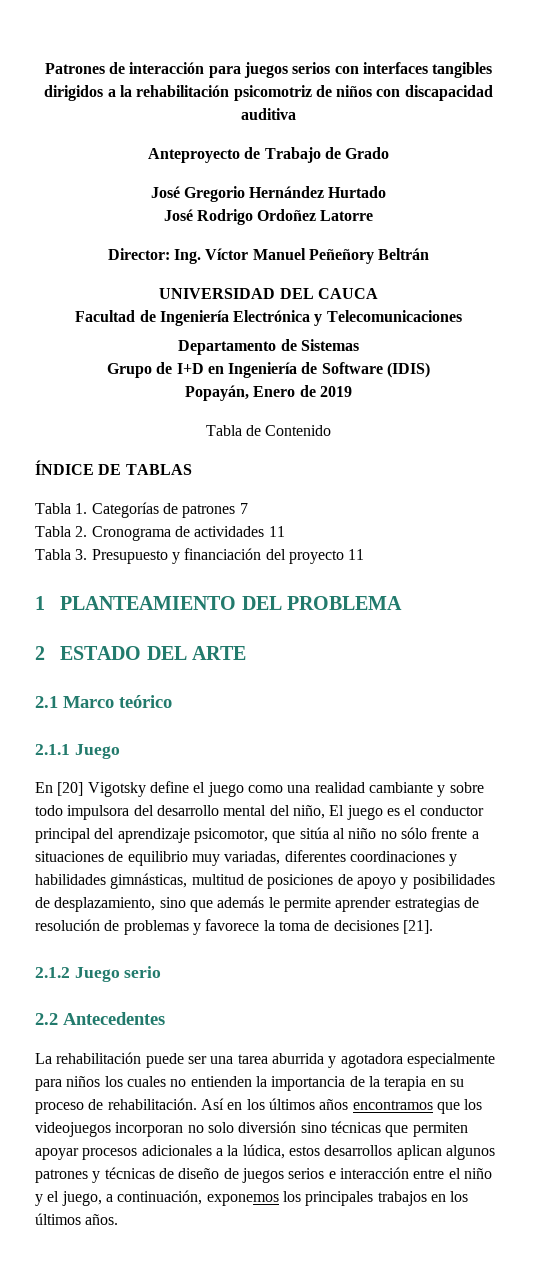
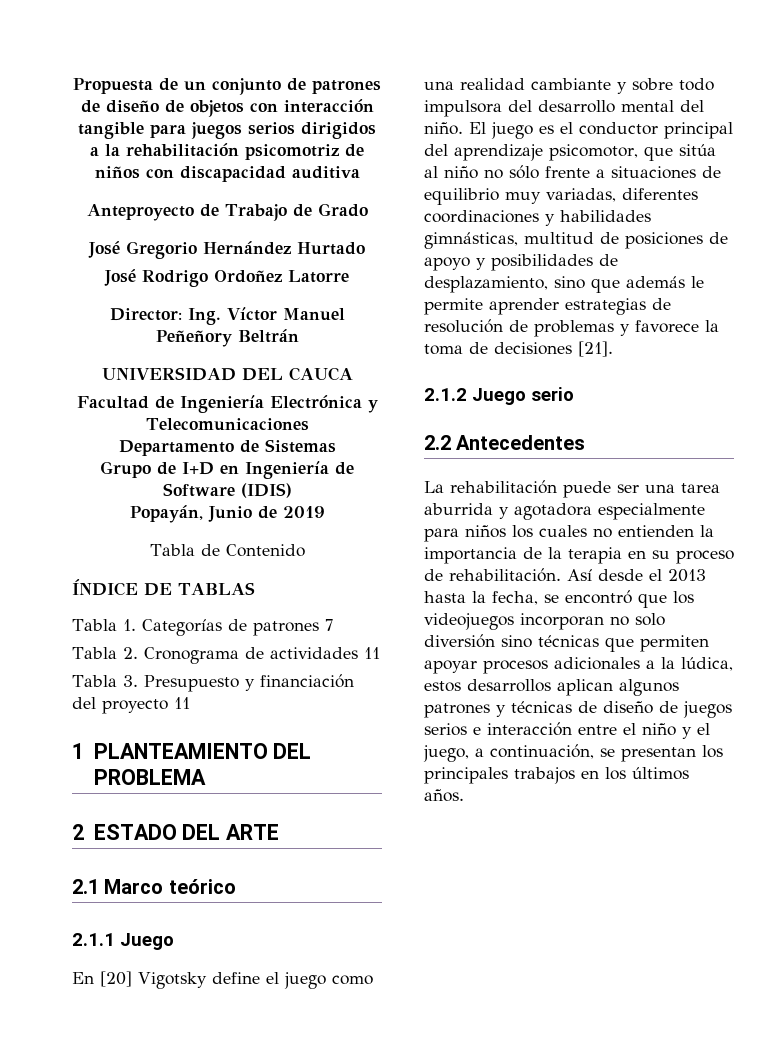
[44,62,493,78] Patrones de interacción para juegos serios con interfaces tangibles -> [73,78,381,95] [80,99,374,117] [78,122,295,139] Propuesta de un conjunto de patrones de diseño de objetos con interacción tangible para juegos serios
[253,386,296,397] Enero -> [207,506,252,522] Junio
[292,805,325,819] niño, -> [424,122,463,135] niño.
[227,1098,433,1110] en los últimos años encontramos -> [598,569,706,582] [424,590,632,605] desde el 2013 hasta la fecha, se encontró
[206,1194,279,1206] exponemos -> [600,747,696,762] se presentan

